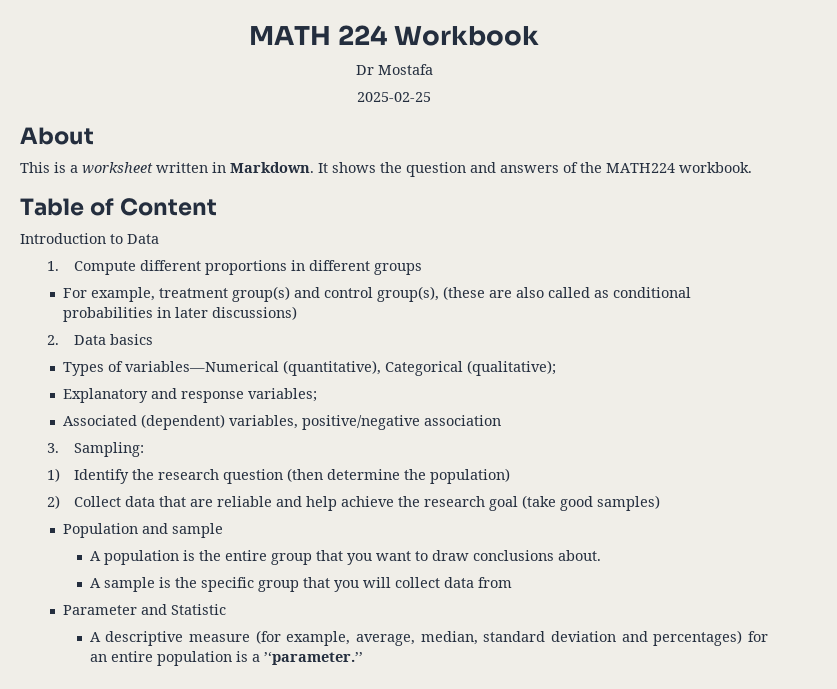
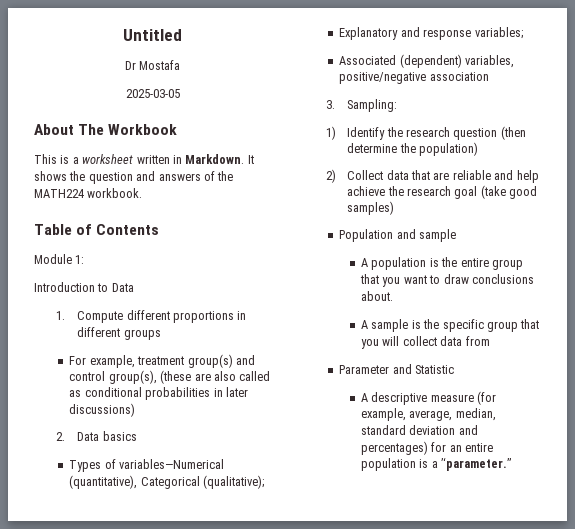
[248,25,540,46] MATH 224 Workbook -> [123,29,182,41] Untitled
[357,92,431,102] 2025-02-25 -> [125,89,180,98] 2025-03-05
(94, 136) none -> [78,124,178,135] The Workbook
[120,198,218,216] Content -> [96,224,160,235] [34,254,85,264] Contents // Module 1:

